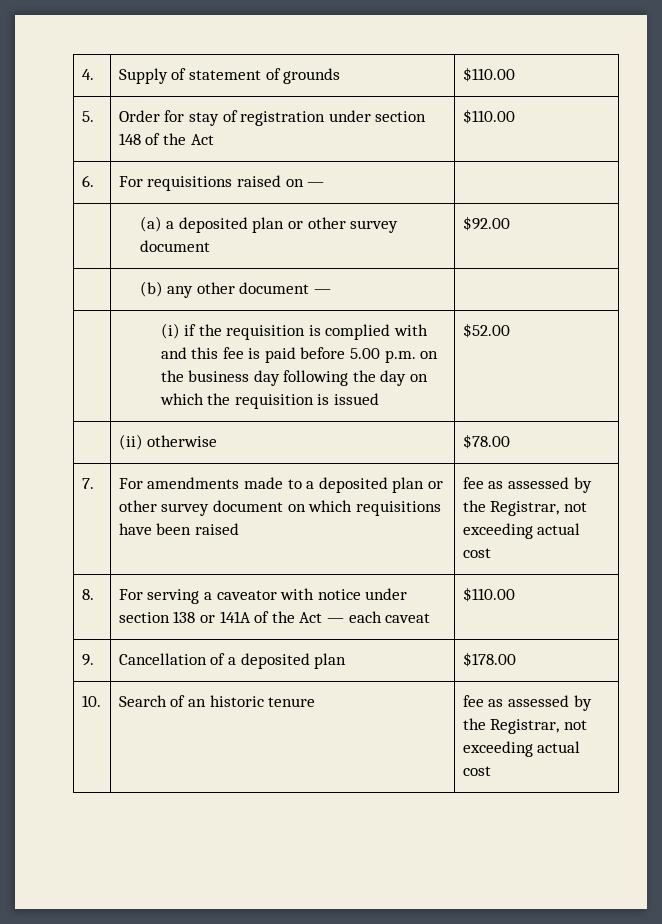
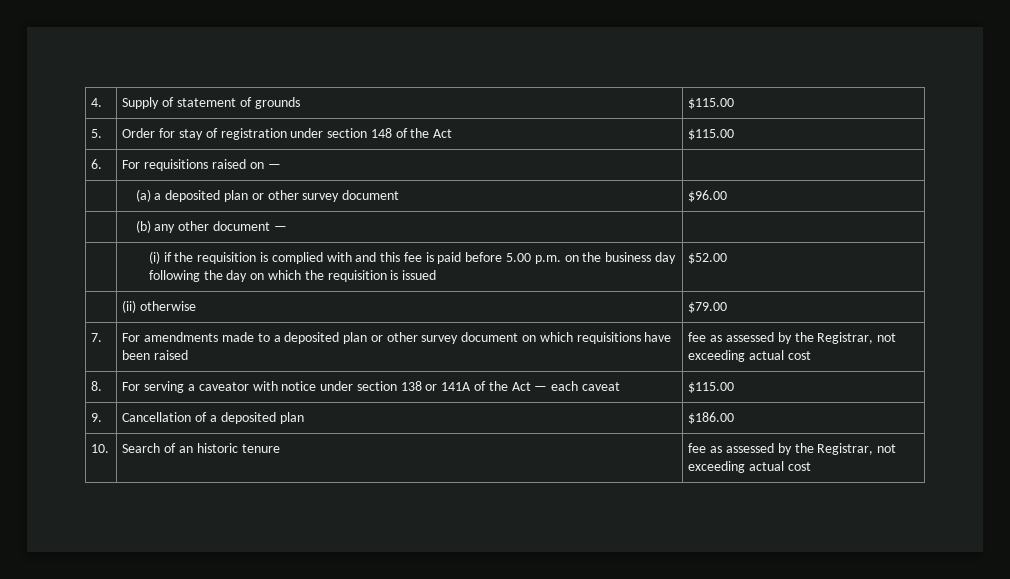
[462,67,515,82] $110.00 -> [688,98,735,109] $115.00
[462,109,515,124] $110.00 -> [688,129,735,140] $115.00
[462,216,510,231] $92.00 -> [688,190,728,202] $96.00
[462,434,510,449] $78.00 -> [688,302,728,313] $79.00
[462,587,515,602] $110.00 -> [688,382,735,393] $115.00
[462,652,516,667] $178.00 -> [688,412,735,424] $186.00

